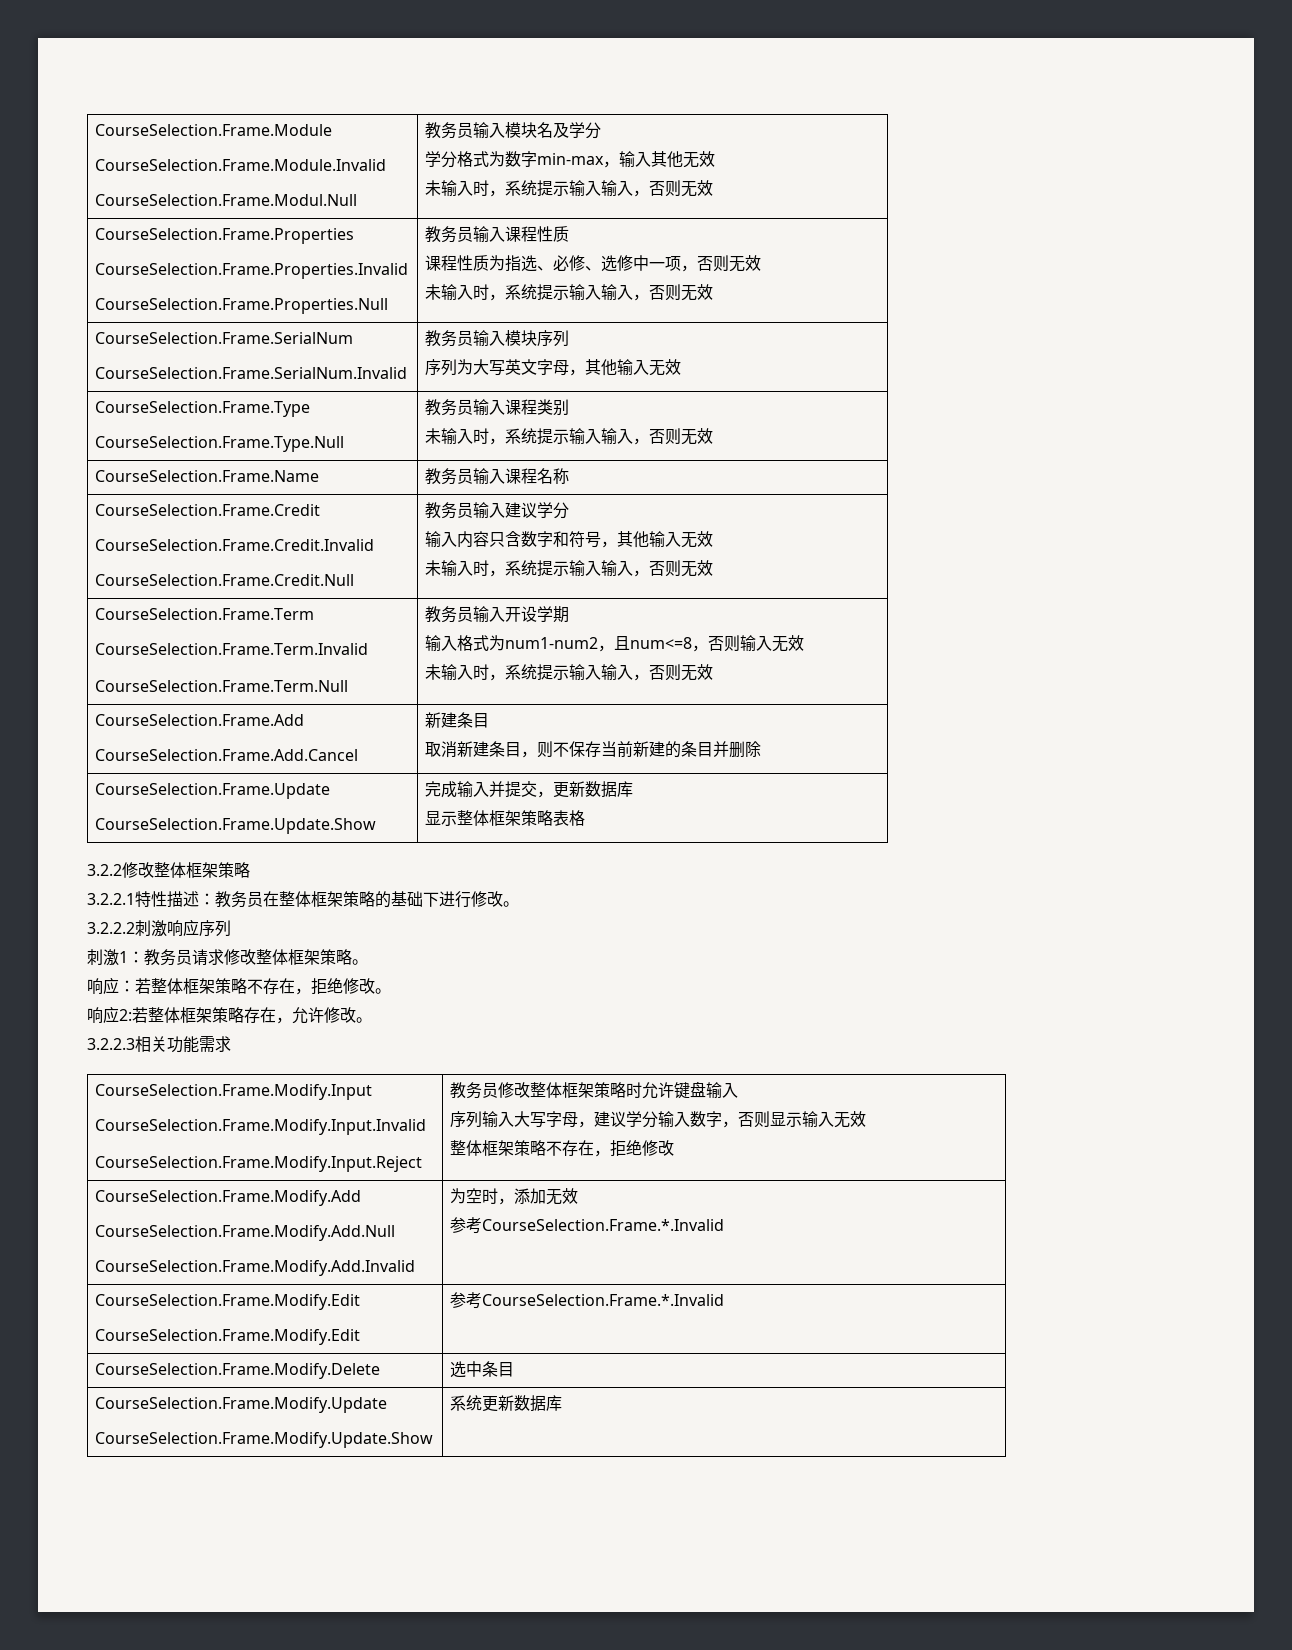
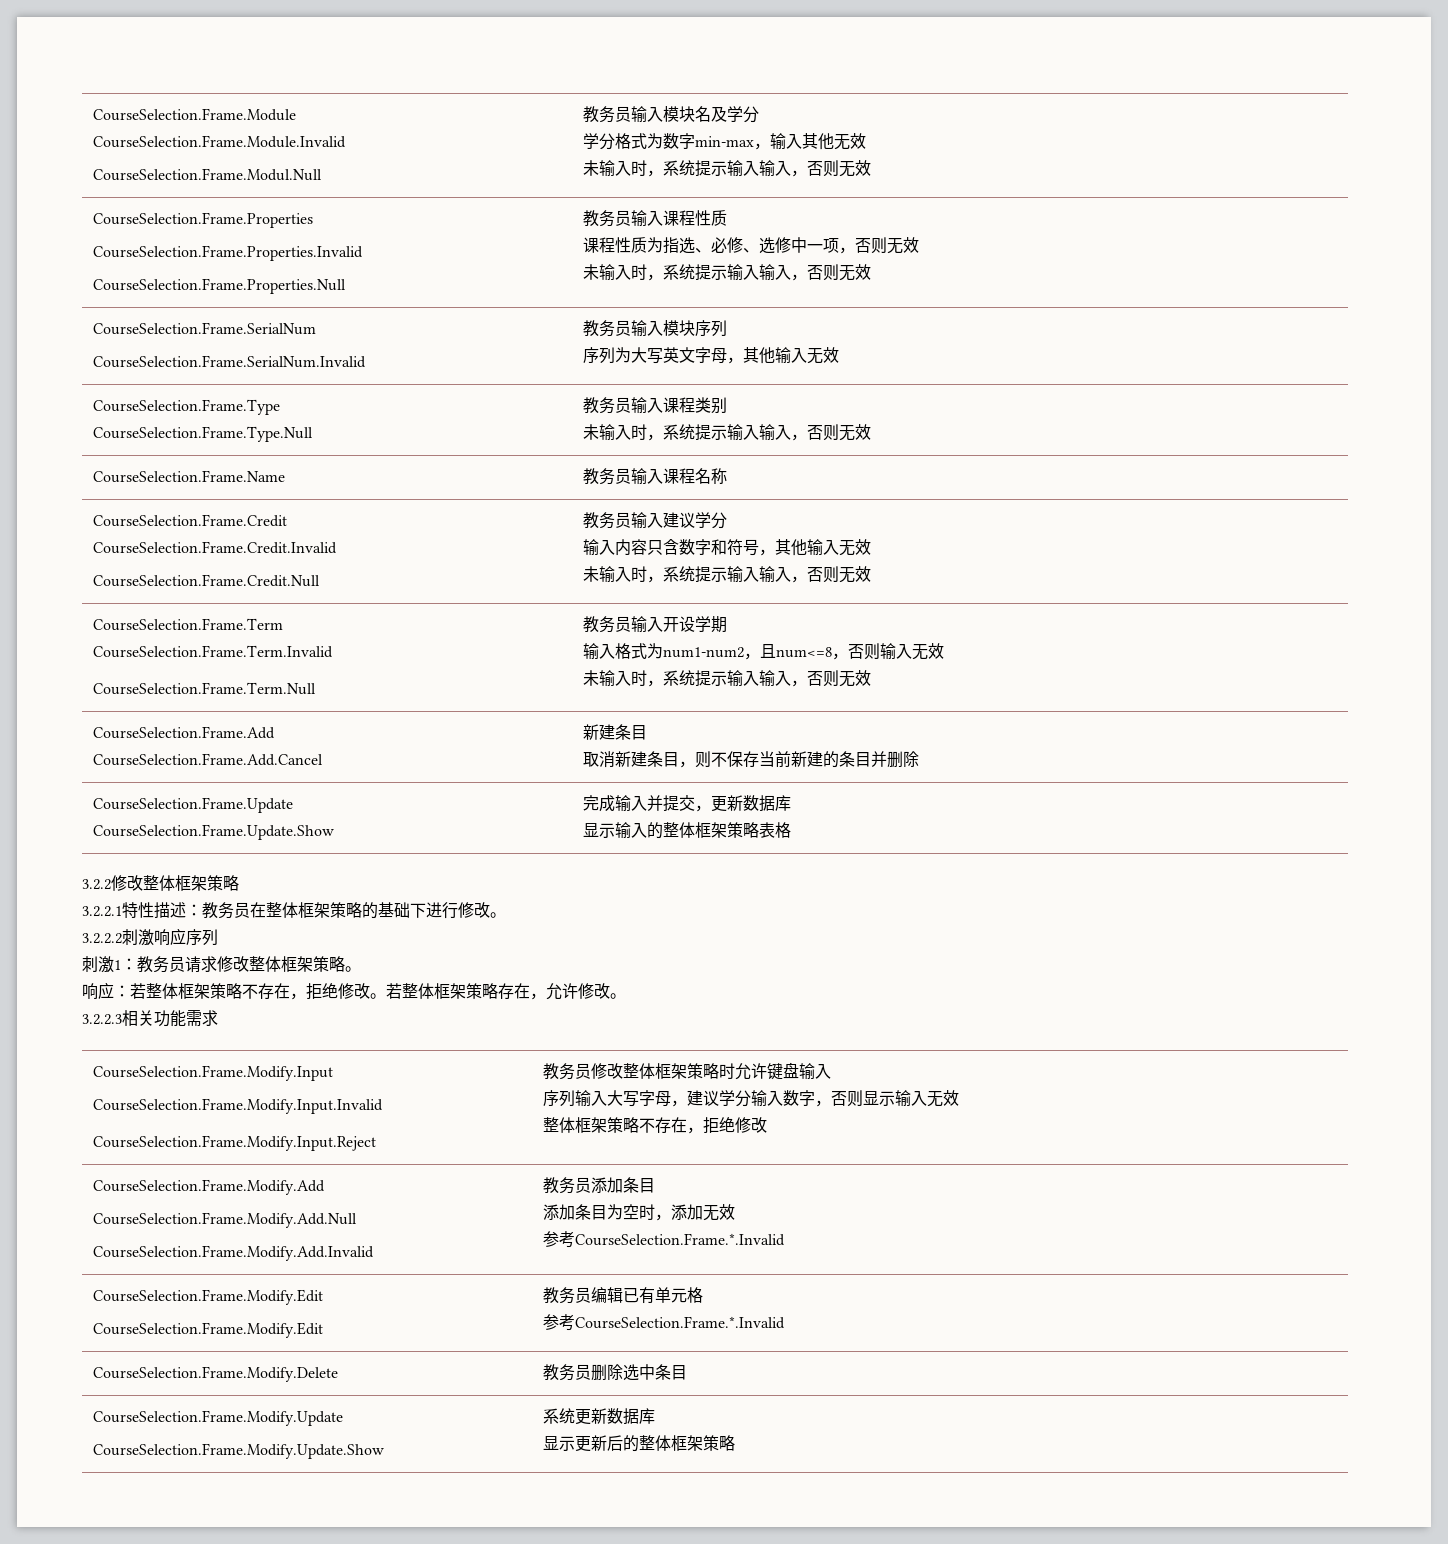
(458, 818) none -> [614,822,663,839] 输入的
[87,1006,132,1024] // 响应2: -> (386, 996) none
(416, 1268) none -> [542,1177,655,1194] [542,1204,607,1220] 教务员添加条目 // 添加条目
(361, 1337) none -> [542,1287,703,1304] 教务员编辑已有单元格 //
(381, 1371) none -> [542,1364,623,1381] 教务员删除
(563, 1403) none -> [542,1435,735,1452] // 显示更新后的整体框架策略

